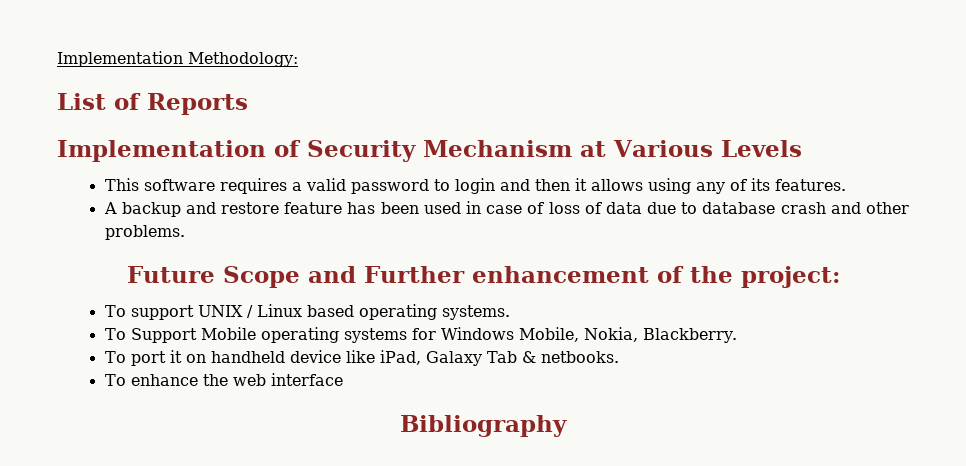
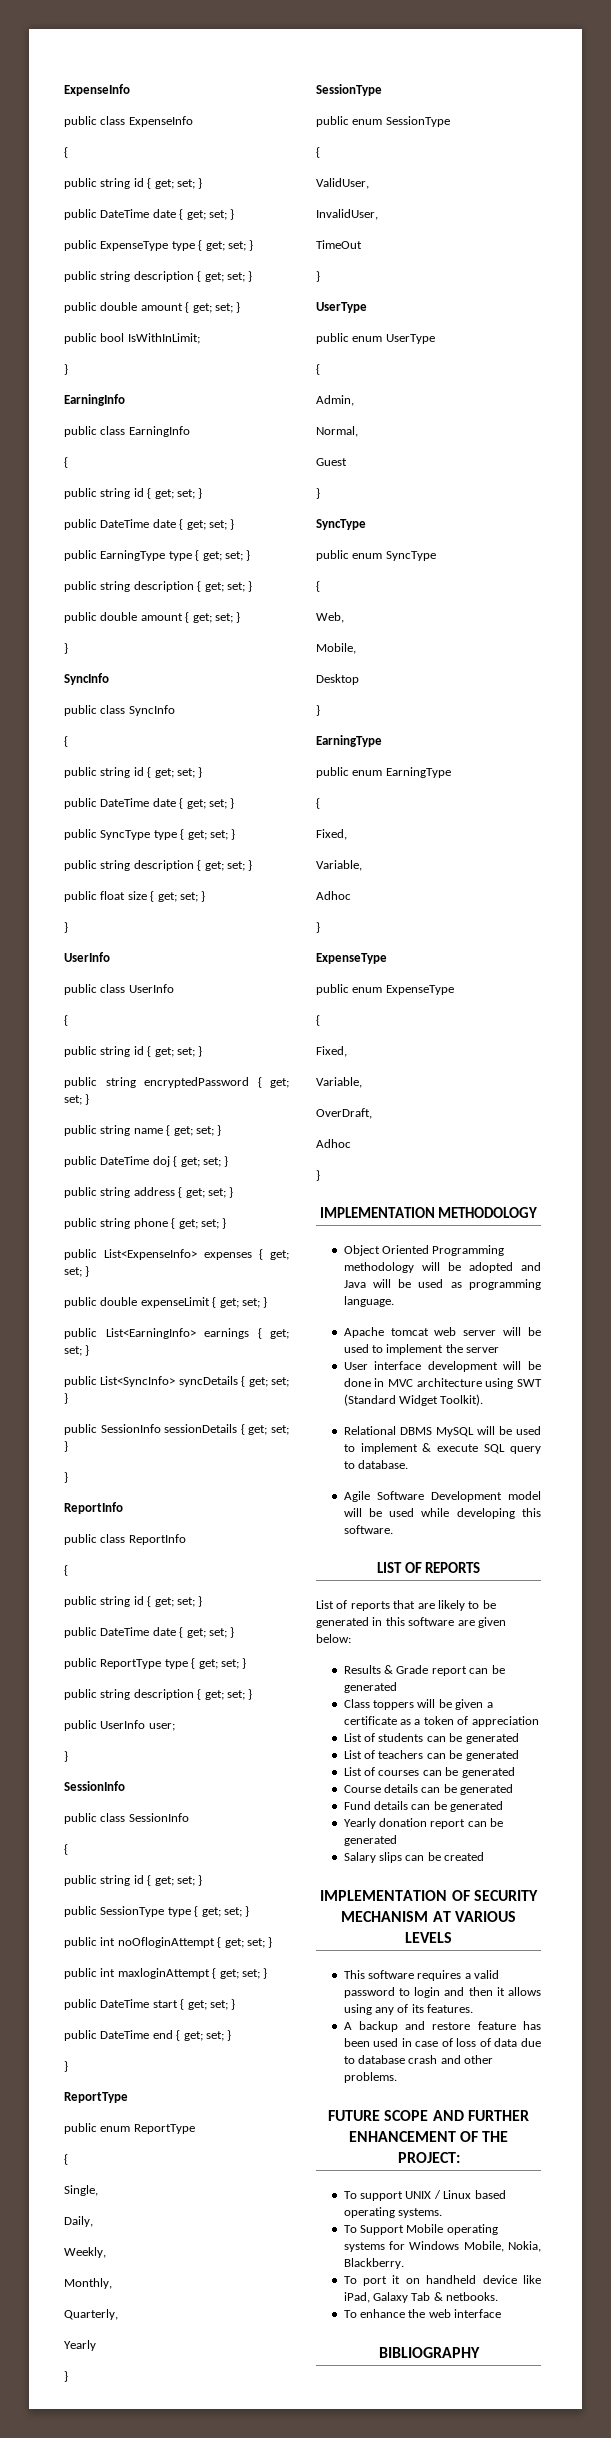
[57,51,298,67] [57,93,248,115] [57,140,802,162] Implementation Methodology: // List of Reports // Implementation of Security Mechanism at Various Levels -> [64,84,130,96] [64,116,193,127] [64,147,68,158] [64,178,203,189] [64,209,235,220] [64,240,254,251] [64,271,253,282] [64,302,241,313] [64,333,200,344] [64,364,68,375] [64,394,125,406] [64,426,190,437] [64,457,68,468] [64,488,203,499] [64,519,235,530] [64,550,251,561] [64,581,253,592] [64,612,241,623] [64,643,68,654] [64,673,109,685] [64,705,175,716] [64,736,68,747] [64,767,203,778] [64,798,235,809] [64,829,236,840] [64,860,253,871] [64,891,206,902] [64,922,68,933] [64,952,110,962] [64,984,174,995] [64,1015,68,1026] [64,1046,203,1057] [64,1077,289,1088] [64,1094,90,1105] [64,1125,222,1136] [64,1156,229,1167] [64,1187,234,1198] [64,1218,227,1229] [64,1249,289,1260] [64,1266,90,1277] [64,1297,268,1308] [64,1328,289,1339] [64,1345,90,1356] [64,1376,289,1387] [64,1393,68,1404] [64,1424,289,1435] [64,1441,68,1452] [64,1472,68,1483] [64,1502,123,1514] [64,1534,186,1545] [64,1565,68,1576] [64,1596,203,1607] [64,1627,235,1638] [64,1658,247,1669] [64,1689,253,1700] [64,1720,175,1731] [64,1751,68,1762] [64,1781,125,1791] [64,1813,189,1824] [64,1844,68,1855] [64,1875,203,1886] [64,1906,250,1917] [64,1937,273,1948] [64,1968,268,1979] [64,1999,236,2010] [64,2030,232,2041] [64,2061,68,2072] [64,2092,128,2103] [64,2123,195,2134] [64,2154,68,2165] [64,2185,98,2196] [64,2216,93,2227] [64,2247,106,2258] [64,2278,112,2289] [64,2309,118,2320] [64,2340,96,2351] [64,2371,68,2382] [316,84,382,96] [316,116,450,127] [316,147,320,158] [316,178,369,189] [316,209,378,220] [316,240,362,249] [316,271,320,282] [316,302,367,313] [316,333,435,344] [316,364,320,375] [316,395,354,406] [316,426,358,437] [316,458,347,466] [316,488,320,499] [316,519,366,530] [316,550,436,561] [316,581,320,592] [316,612,344,623] [316,643,356,654] [316,674,359,685] [316,705,320,716] [316,735,382,747] [316,767,451,778] [316,798,320,809] [316,829,347,840] [316,860,362,871] [316,891,351,900] [316,922,320,933] [316,953,387,964] [316,984,454,995] [316,1015,320,1026] [316,1046,347,1057] [316,1077,362,1088] [316,1108,372,1119] [316,1139,351,1148] [316,1170,320,1181] [319,1207,538,1218] [343,1245,505,1256] [343,1262,541,1273] [343,1279,541,1290] [343,1296,394,1307] [343,1327,541,1338] [343,1344,500,1355] [343,1361,541,1372] [343,1378,542,1389] [343,1394,484,1406] [343,1426,541,1437] [343,1443,541,1454] [343,1460,409,1469] [343,1491,541,1502] [343,1508,541,1519] [343,1525,393,1534] [376,1562,481,1573] [316,1600,496,1611] [316,1617,506,1628] [316,1634,351,1643] [343,1665,505,1676] [343,1682,397,1693] [343,1699,493,1710] [343,1716,539,1727] [343,1733,519,1744] [343,1750,519,1761] [343,1767,515,1778] [343,1784,514,1795] [343,1801,504,1812] [343,1818,504,1829] [343,1835,397,1846] [343,1852,485,1863] [320,1890,538,1901] [341,1911,516,1922] [405,1932,452,1943] ExpenseInfo // public class ExpenseInfo // { // public string id { get; set; } // public DateTime date { get; set; } // public ExpenseType type { get; set; } // public string description { get; set; } // public double amount { get; set; } // public bool IsWithInLimit; // } // EarningInfo // public class EarningInfo // { // public string id { get; set; } // public DateTime date { get; set; } // public EarningType type { get; set; } // public string description { get; set; } // public double amount { get; set; } // } // SyncInfo // public class SyncInfo // { // public string id { get; set; } // public DateTime date { get; set; } // public SyncType type { get; set; } // public string description { get; set; } // public float size { get; set; } // } // UserInfo // public class UserInfo // { // public string id { get; set; } // public string encryptedPassword { get; set; } // public string name { get; set; } // public DateTime doj { get; set; } // public string address { get; set; } // public string phone { get; set; } // public List<ExpenseInfo> expenses { get; set; } // public double expenseLimit { get; set; } // public List<EarningInfo> earnings { get; set; } // public List<SyncInfo> syncDetails { get; set; } // public SessionInfo sessionDetails { get; set; } // } // ReportInfo // public class ReportInfo // { // public string id { get; set; } // public DateTime date { get; set; } // public ReportType type { get; set; } // public string description { get; set; } // public UserInfo user; // } // SessionInfo // public class SessionInfo // { // public string id { get; set; } // public SessionType type { get; set; } // public int noOfloginAttempt { get; set; } // public int maxloginAttempt { get; set; } // public DateTime start { get; set; } // public DateTime end { get; set; } // } // ReportType // public enum ReportType // { // Single, // Daily, // Weekly, // Monthly, // Quarterly, // Yearly // } // SessionType // public enum SessionType // { // ValidUser, // InvalidUser, // TimeOut // } // UserType // public enum UserType // { // Admin, // Normal, // Guest // } // SyncType // public enum SyncType // { // Web, // Mobile, // Desktop // } // EarningType // public enum EarningType // { // Fixed, // Variable, // Adhoc // } // ExpenseType // public enum ExpenseType // { // Fixed, // Variable, // OverDraft, // Adhoc // } // IMPLEMENTATION METHODOLOGY // Object Oriented Programming methodology will be adopted and Java will be used as programming language. // Apache tomcat web server will be used to implement the server // User interface development will be done in MVC architecture using SWT (Standard Widget Toolkit). // Relational DBMS MySQL will be used to implement & execute SQL query to database. // Agile Software Development model will be used while developing this software. // LIST OF REPORTS // List of reports that are likely to be generated in this software are given below: // Results & Grade report can be generated // Class toppers will be given a certificate as a token of appreciation // List of students can be generated // List of teachers can be generated // List of courses can be generated // Course details can be generated // Fund details can be generated // Yearly donation report can be generated // Salary slips can be created // IMPLEMENTATION OF SECURITY MECHANISM AT VARIOUS LEVELS
[126,266,840,288] Future Scope and Further enhancement of the project: -> [328,2110,529,2121] [348,2131,509,2142] [397,2152,460,2163] FUTURE SCOPE AND FURTHER ENHANCEMENT OF THE PROJECT:
[400,415,567,437] Bibliography -> [378,2347,480,2358] BIBLIOGRAPHY

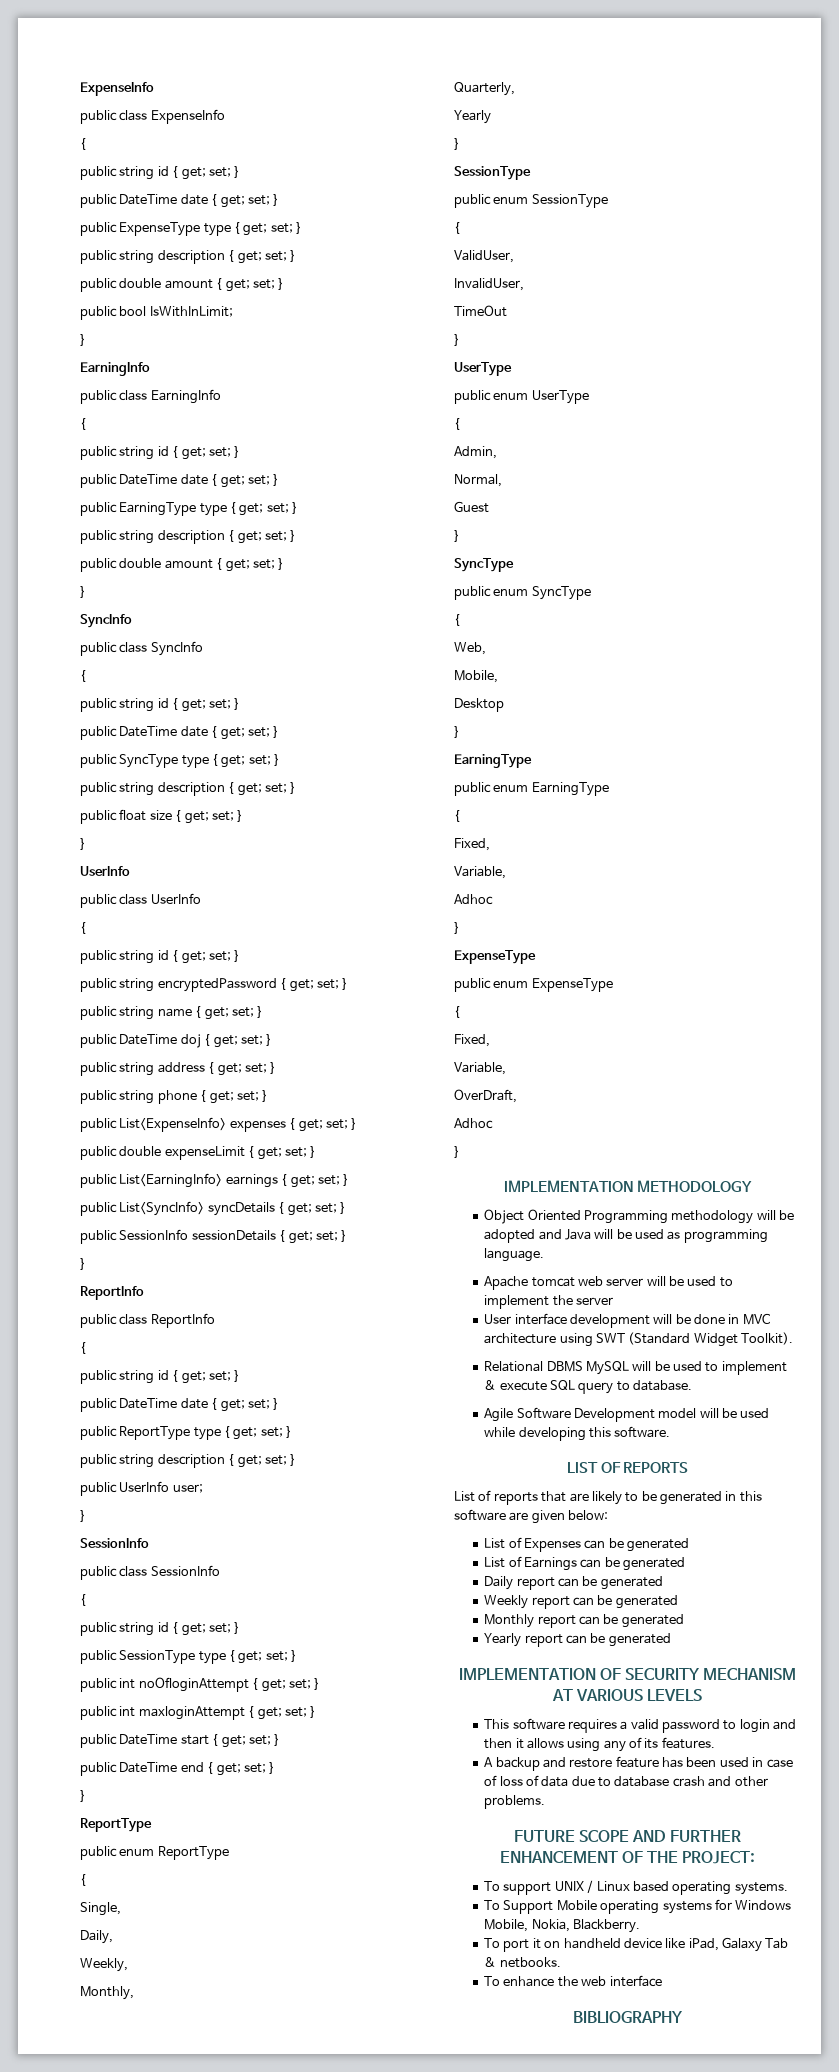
[343,1665,505,1676] [343,1682,397,1693] [343,1699,493,1710] [343,1716,539,1727] [343,1733,519,1744] [343,1750,519,1761] [343,1767,515,1778] [343,1784,514,1795] [343,1801,409,1810] // Results & Grade report can be generated // Class toppers will be given a certificate as a token of appreciation // List of students can be generated // List of teachers can be generated // List of courses can be generated // Course details can be generated // Fund details -> [484,1537,690,1552] [484,1556,686,1571] [484,1576,663,1590] [484,1595,678,1609] [484,1614,576,1628] // List of Expenses can be generated // List of Earnings can be generated // Daily report can be generated // Weekly report can be generated // Monthly report
[379,1818,504,1829] [343,1835,397,1846] [343,1852,485,1863] donation report can be generated // Salary slips can be created -> [524,1633,671,1647] report can be generated

